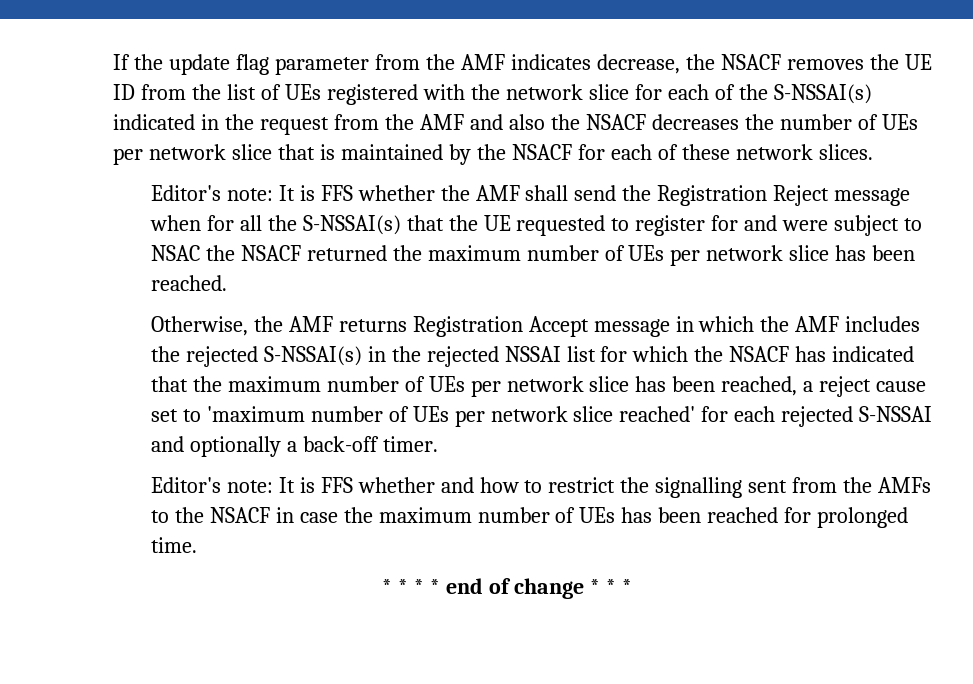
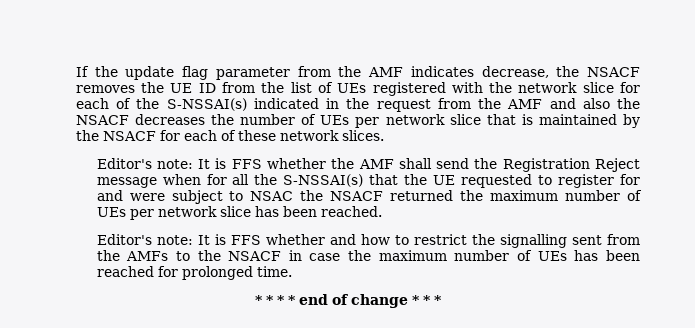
[150,316,921,337] [150,346,915,367] [150,376,927,397] [150,406,933,427] [150,436,438,457] // Otherwise, the AMF returns Registration Accept message in which the AMF includes the rejected S-NSSAI(s) in the rejected NSSAI list for which the NSACF has indicated that the maximum number of UEs per network slice has been reached, a reject cause set to 'maximum number of UEs per network slice reached' for each rejected S-NSSAI and optionally a back-off timer. -> (382, 211) none

